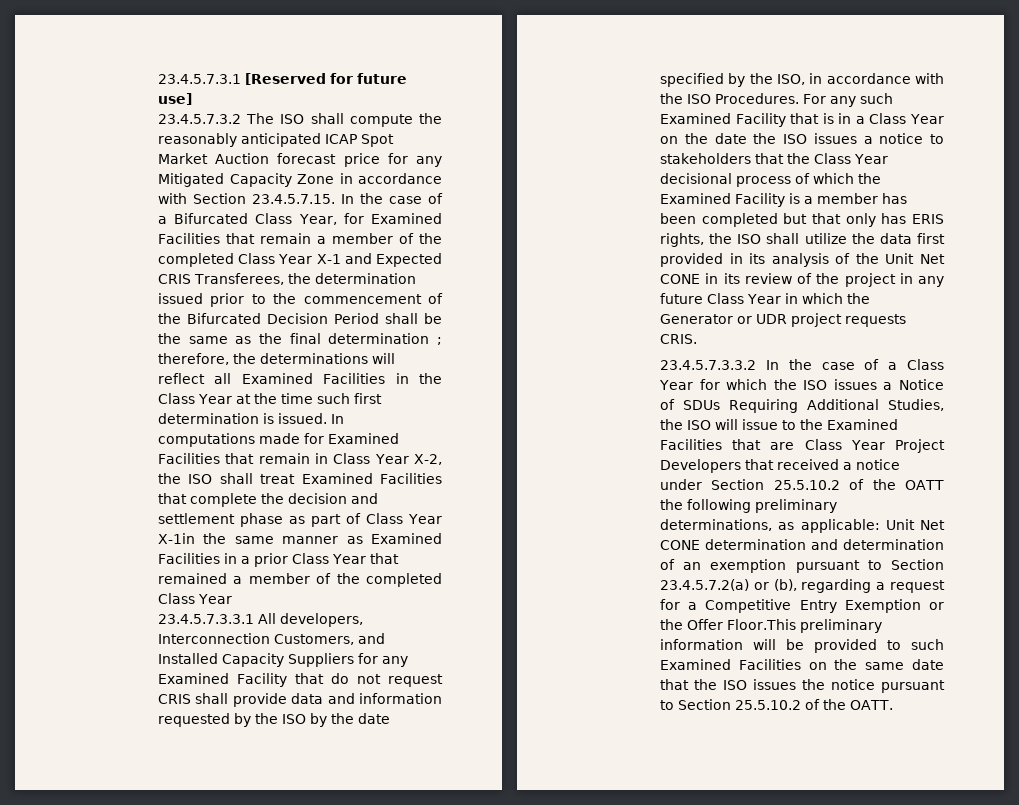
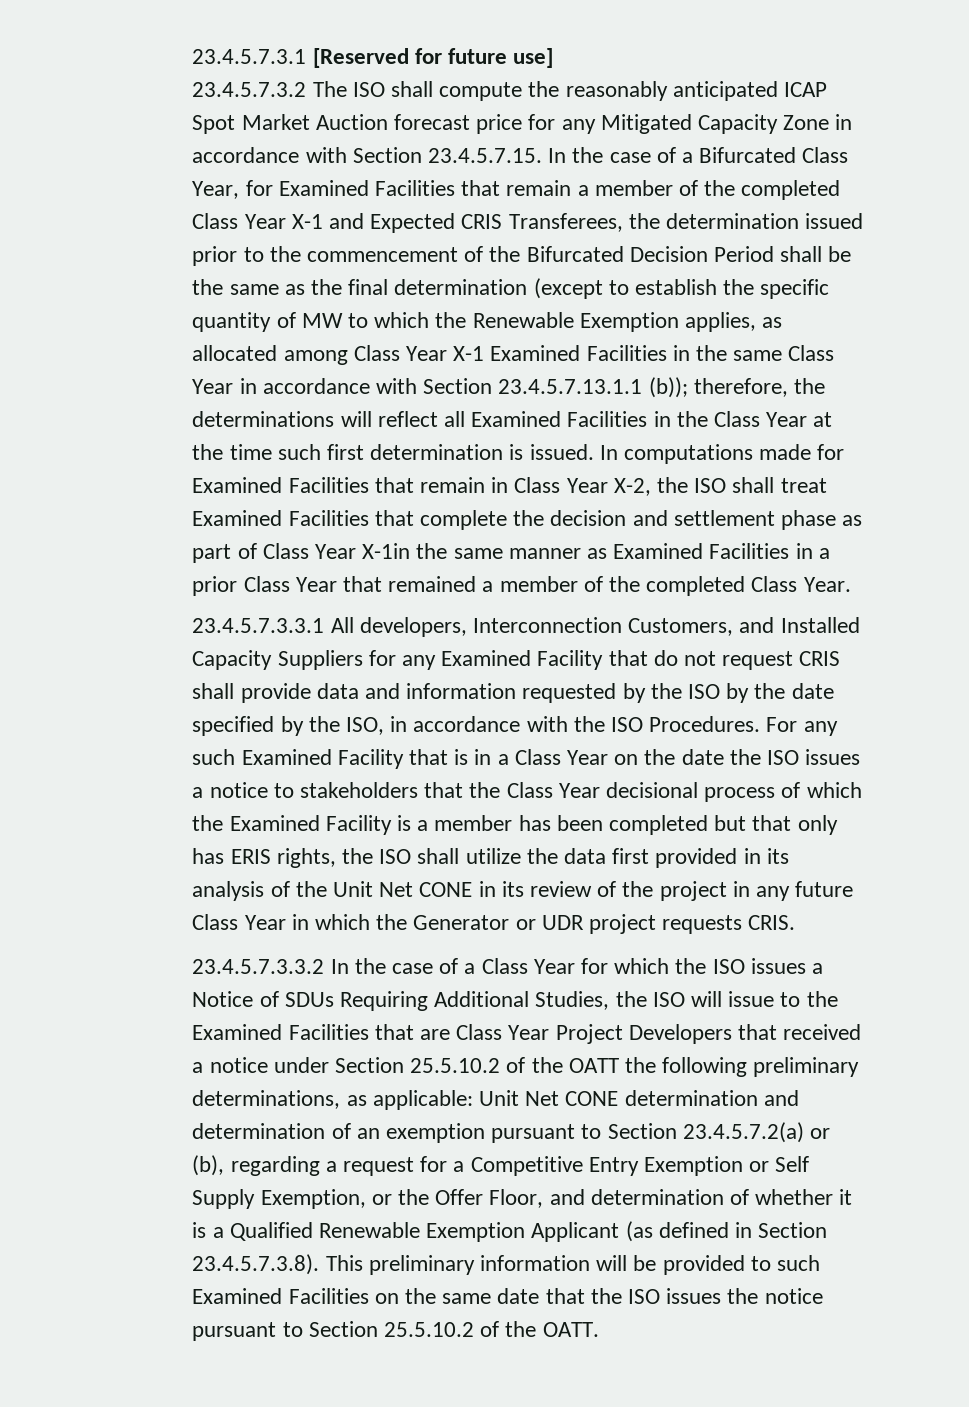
[437,337,443,345] ; -> [533,278,830,299] [192,312,783,332] [192,345,835,365] [192,377,688,398] (except to establish the specific quantity of MW to which the Renewable Exemption applies, as allocated among Class Year X-1 Examined Facilities in the same Class Year in accordance with Section 23.4.5.7.13.1.1 (b));
[198,594,233,604] Year -> [803,577,851,592] Year.
[660,619,797,630] the Offer Floor.This -> [775,1156,810,1172] [192,1189,853,1209] [192,1221,828,1242] [192,1254,363,1275] Self Supply Exemption, or the Offer Floor, and determination of whether it is a Qualified Renewable Exemption Applicant (as defined in Section 23.4.5.7.3.8). This

